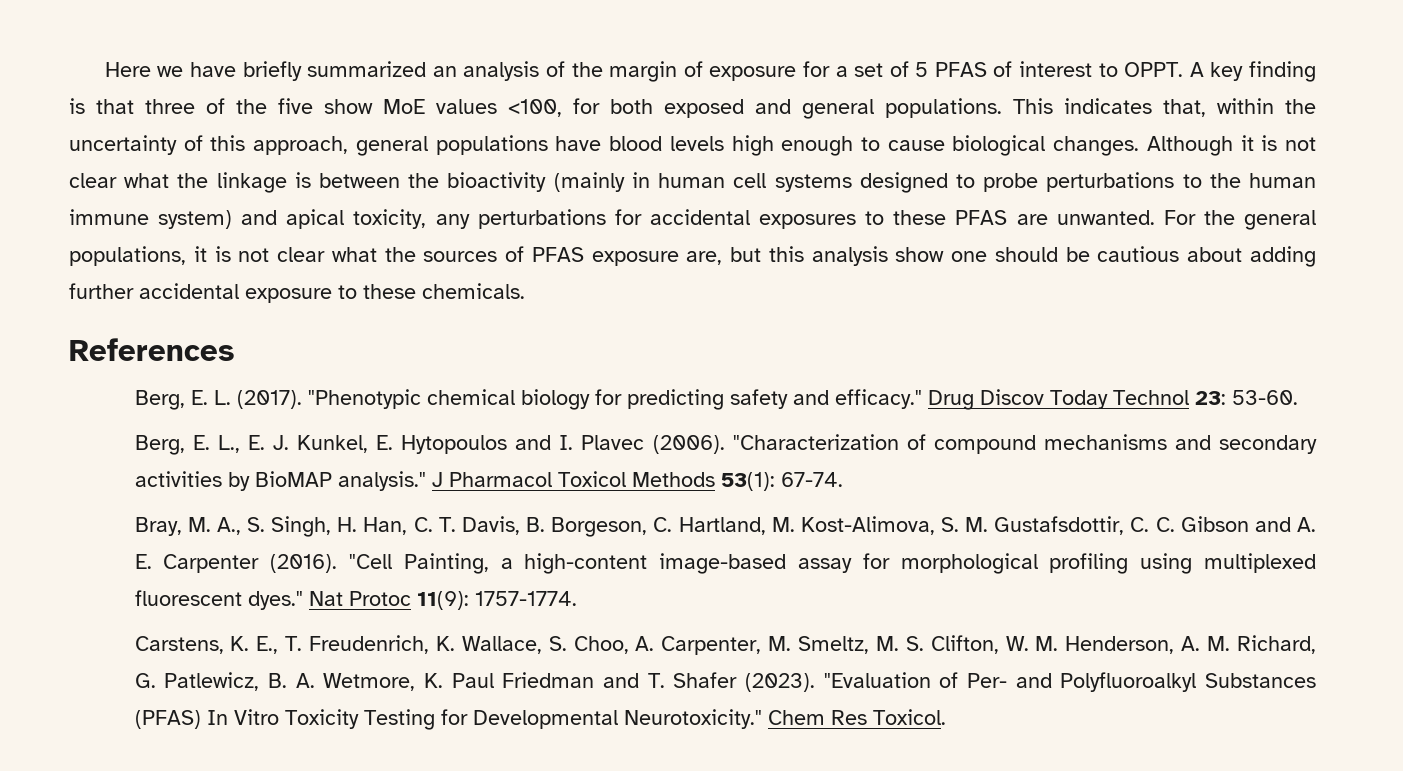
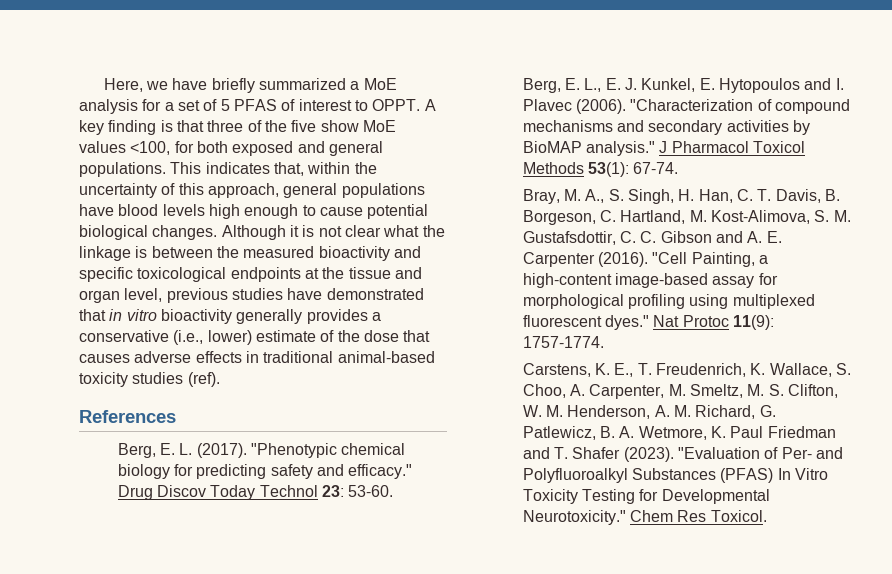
[104,62,151,77] Here -> [103,78,143,92] Here,
[432,61,797,82] an analysis of the margin of exposure -> [350,78,397,90] [79,99,138,114] a MoE analysis
(945, 145) none -> [367,204,429,219] potential
[447,172,1316,193] [69,209,1316,230] [69,246,1317,267] [69,283,525,303] bioactivity (mainly in human cell systems designed to probe perturbations to the human immune system) and apical toxicity, any perturbations for accidental exposures to these PFAS are unwanted. For the general populations, it is not clear what the sources of PFAS exposure are, but this analysis show one should be cautious about adding further accidental exposure to these chemicals. -> [243,246,421,261] [79,267,422,282] [79,288,424,303] [79,309,381,324] [79,330,431,345] [79,351,435,363] [79,372,220,387] measured bioactivity and specific toxicological endpoints at the tissue and organ level, previous studies have demonstrated that in vitro bioactivity generally provides a conservative (i.e., lower) estimate of the dose that causes adverse effects in traditional animal-based toxicity studies (ref).

